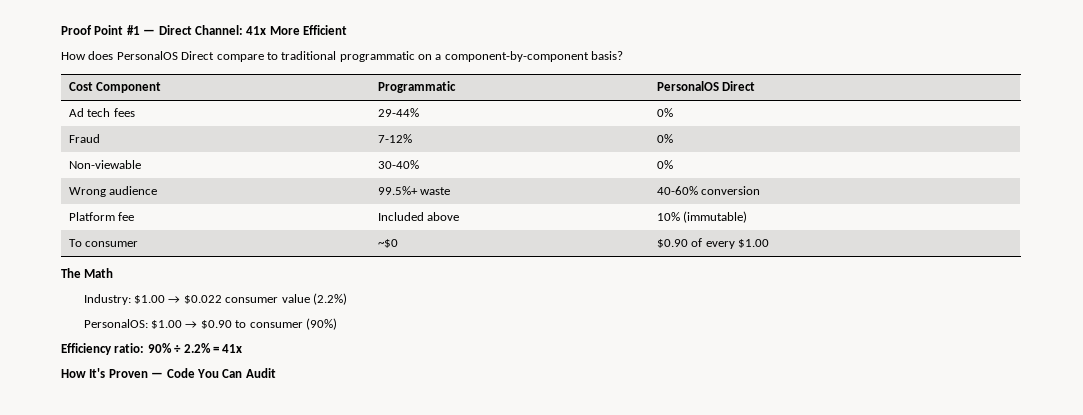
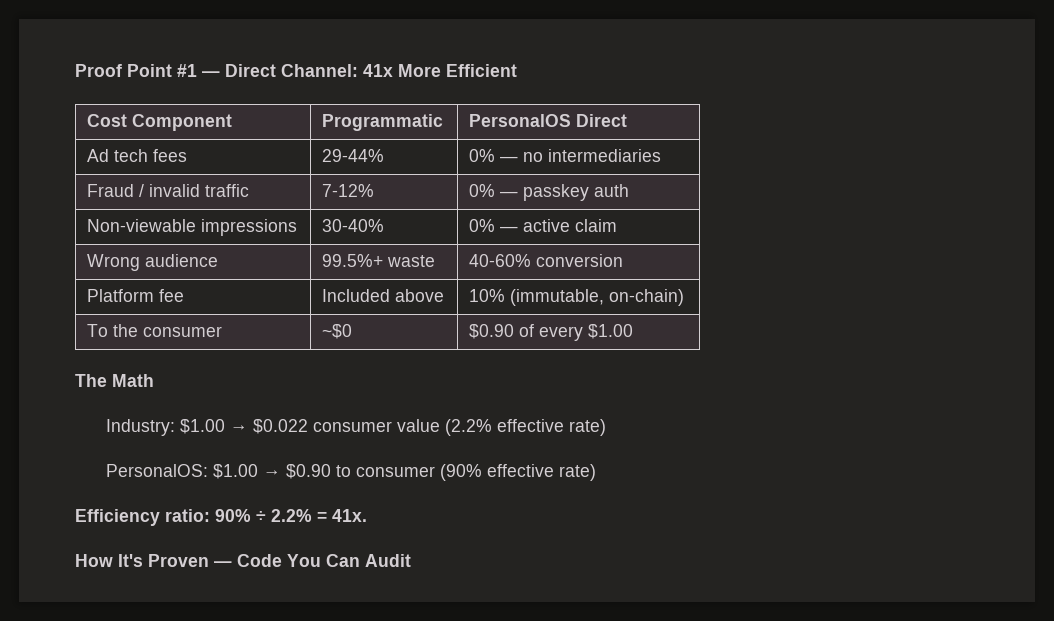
[61,51,624,62] // How does PersonalOS Direct compare to traditional programmatic on a component-by-component basis? -> (517, 70) none
[68,134,100,143] // Fraud -> [499,149,661,162] [86,184,249,197] — no intermediaries // Fraud / invalid traffic
(673, 138) none -> [499,184,629,201] — passkey auth
(141, 164) none -> [200,219,297,236] impressions
(673, 164) none -> [499,219,617,232] — active claim
[683,211,748,223] (immutable) -> [509,289,684,306] (immutable, on-chain)
(82, 243) none -> [112,324,138,337] the
[312,293,347,305] (2.2%) -> [445,419,607,436] (2.2% effective rate)
[305,318,337,330] (90%) -> [440,464,597,481] (90% effective rate)
[222,344,243,353] 41x -> [332,509,367,522] 41x.

